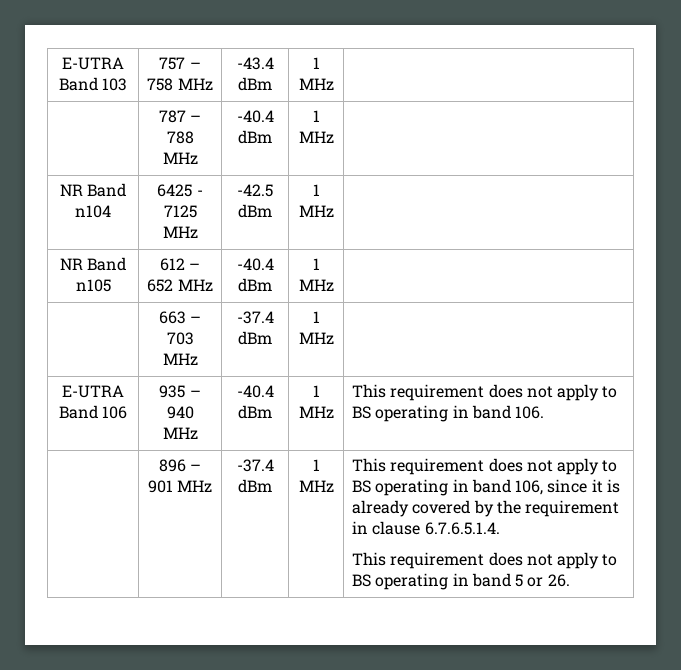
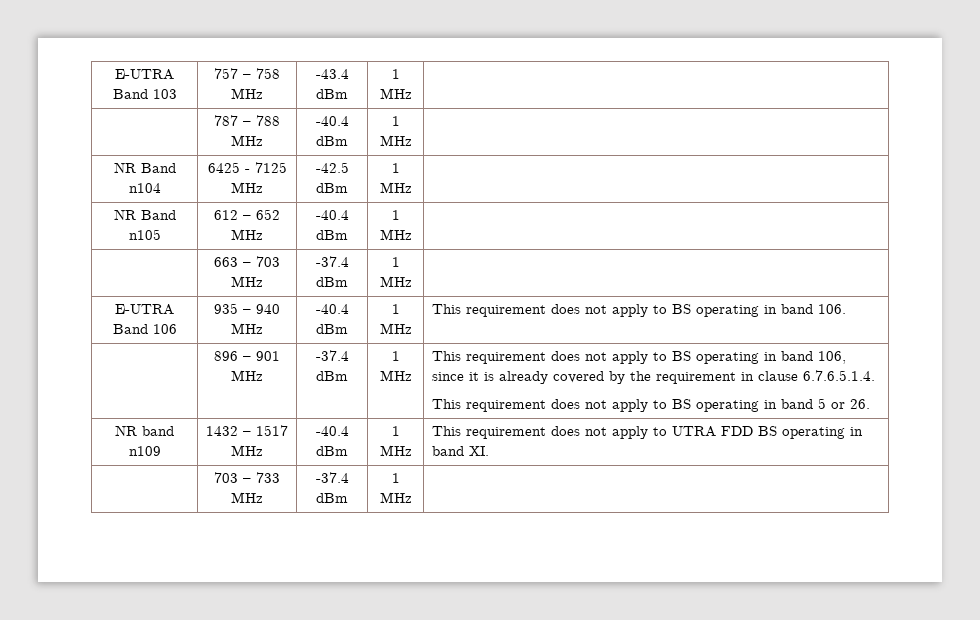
(570, 580) none -> [115,425,174,436] [128,446,161,456] [206,425,288,436] [231,445,263,456] [315,426,349,436] [316,446,348,456] [391,426,400,436] [379,445,412,456] [431,426,863,439] [431,446,489,456] [214,472,280,483] [231,492,263,503] [315,472,349,483] [316,493,348,503] [391,473,400,483] [379,492,412,503] // NR band n109 | 1432 – 1517 MHz | -40.4 dBm | 1 MHz | This requirement does not apply to UTRA FDD BS operating in band XI. // | 703 – 733 MHz | -37.4 dBm | 1 MHz |

